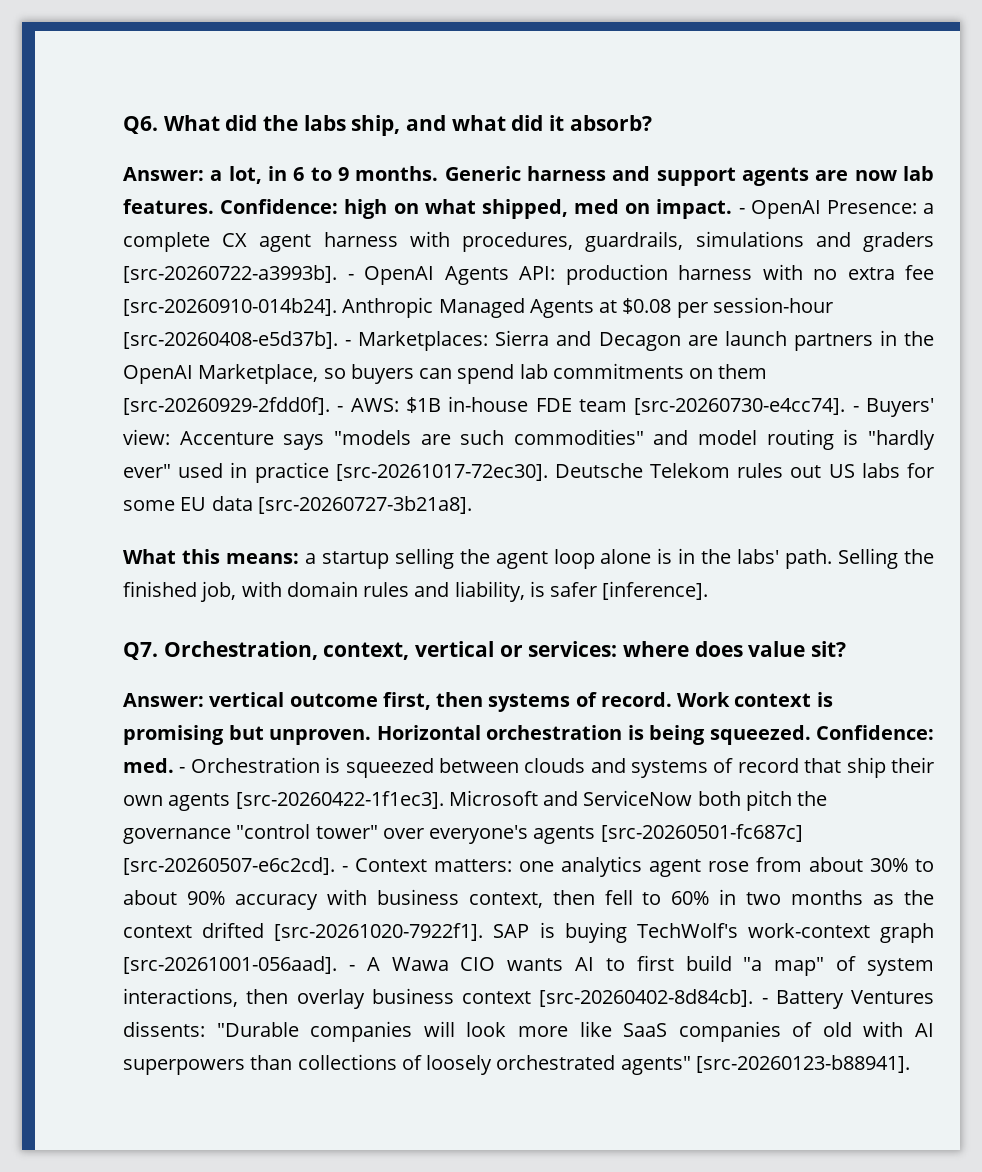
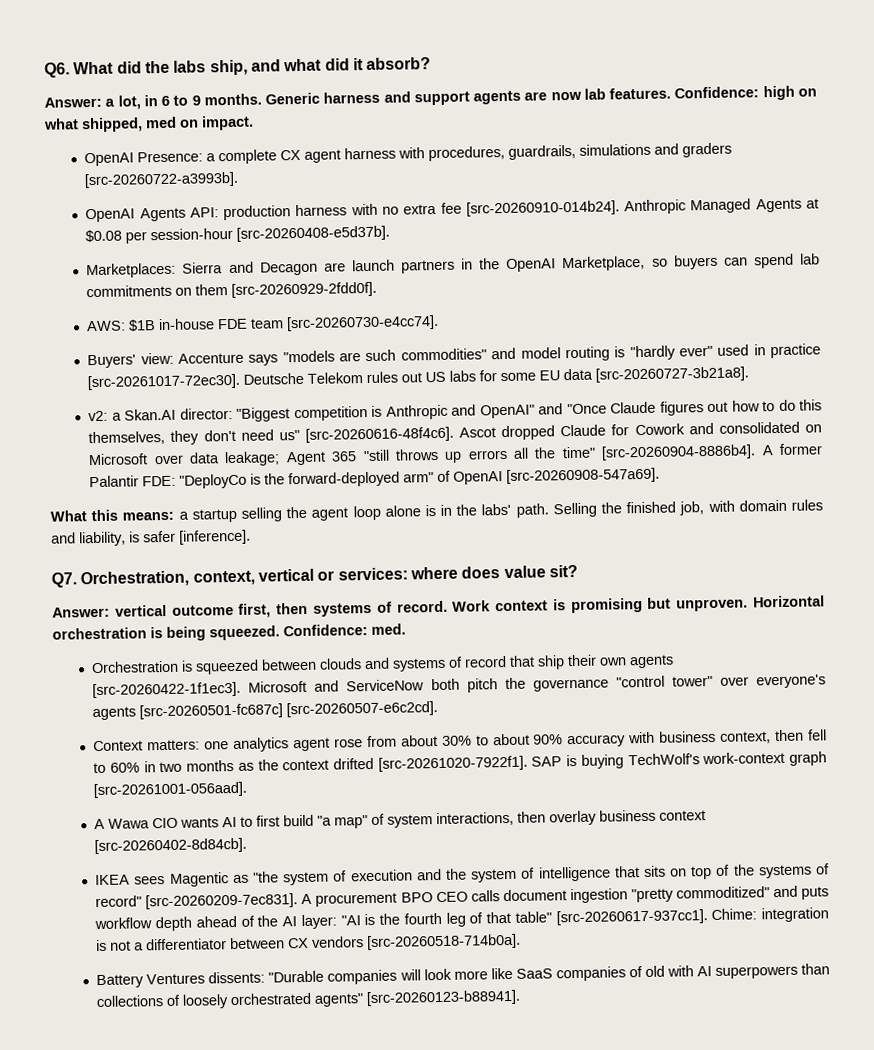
[738,208,745,214] - -> (254, 123) //
[347,274,354,280] - -> (240, 180) //
[345,340,352,346] - -> (391, 233) //
[337,406,344,412] - -> (378, 289) //
[852,406,859,412] - -> (440, 323) //
(472, 505) none -> [88,399,822,422] [88,421,822,446] [88,443,823,467] [89,467,661,489] // v2: a Skan.AI director: "Biggest competition is Anthropic and OpenAI" and "Once Claude figures out how to do this themselves, they don't need us" [src-20260616-48f4c6]. Ascot dropped Claude for Cowork and consolidated on Microsoft over data leakage; Agent 365 "still throws up errors all the time" [src-20260904-8886b4]. A former Palantir FDE: "DeployCo is the forward-deployed arm" of OpenAI [src-20260908-547a69].
[179,767,186,773] - -> (406, 629) //
[342,866,348,872] - -> (439, 709) //
[348,965,355,971] - -> (248, 790) //
[761,998,768,1004] - -> [95,863,830,887] [95,885,829,910] [94,907,829,932] [96,933,522,952] // IKEA sees Magentic as "the system of execution and the system of intelligence that sits on top of the systems of record" [src-20260209-7ec831]. A procurement BPO CEO calls document ingestion "pretty commoditized" and puts workflow depth ahead of the AI layer: "AI is the fourth leg of that table" [src-20260617-937cc1]. Chime: integration is not a differentiator between CX vendors [src-20260518-714b0a]. //

